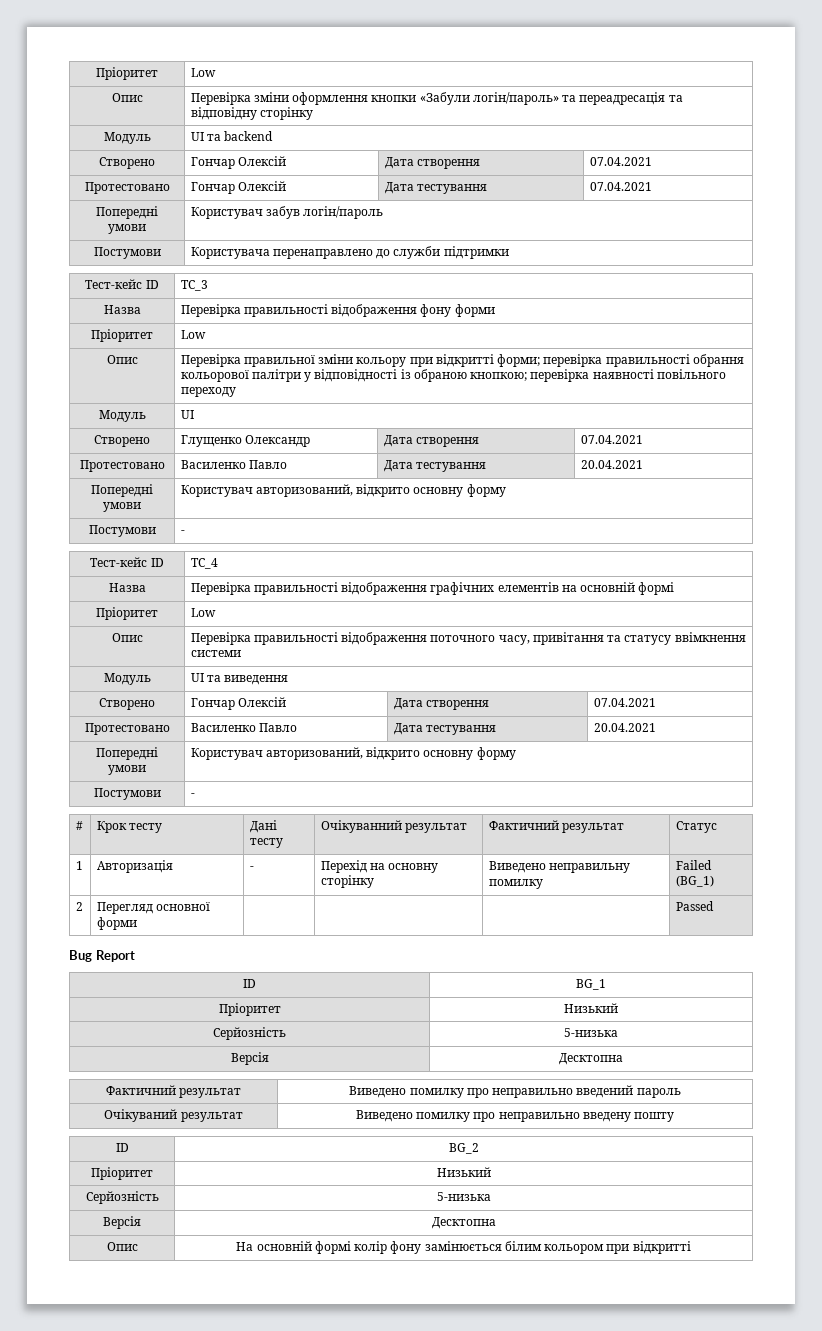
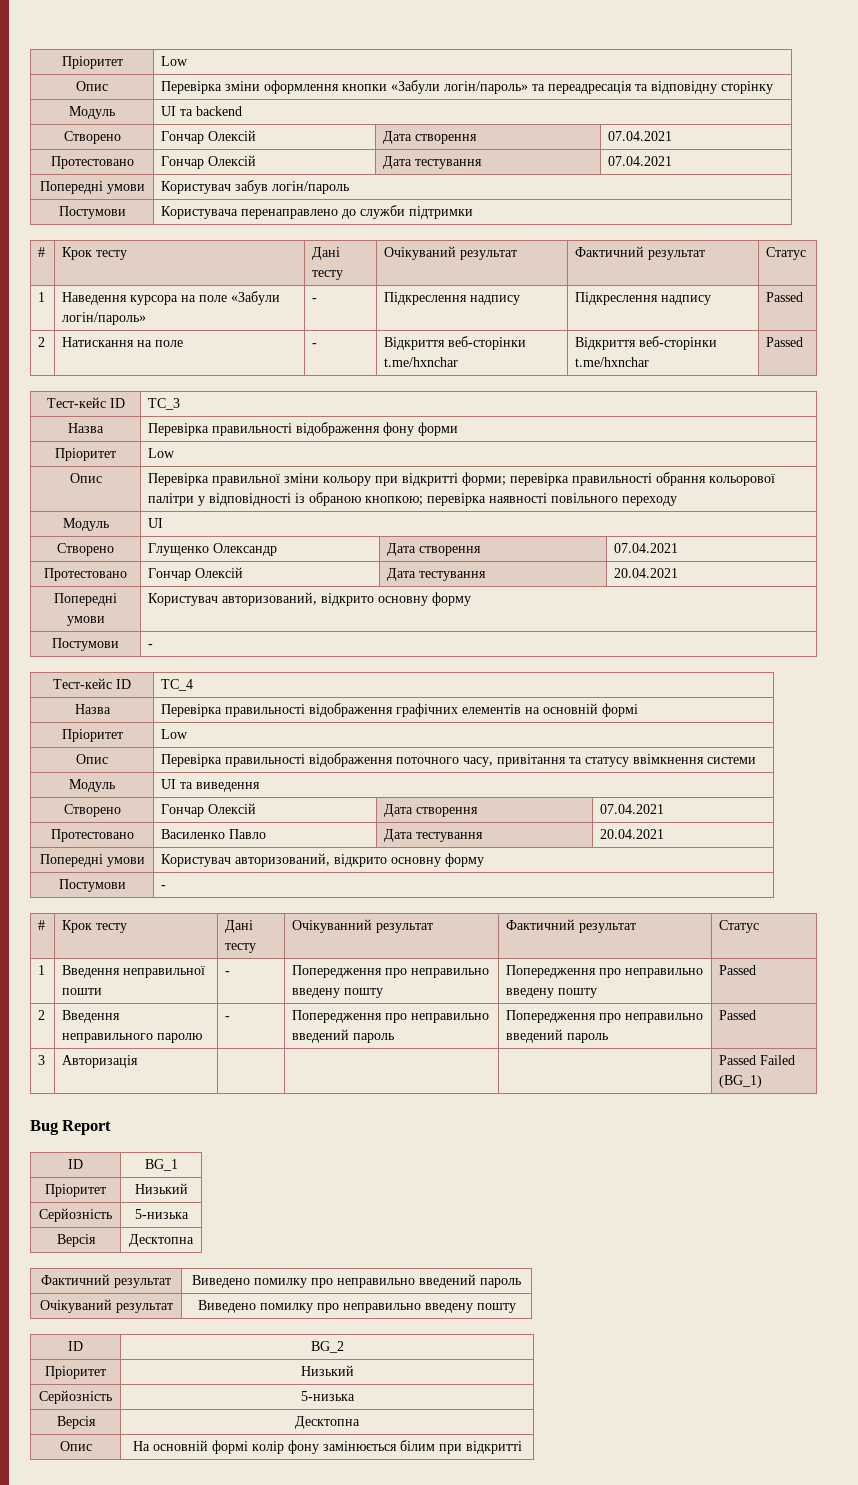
(509, 252) none -> [38,247,46,257] [62,247,128,260] [312,247,341,260] [312,270,344,280] [384,246,518,260] [575,246,706,260] [766,247,807,260] [38,292,46,302] [62,291,281,305] [62,312,147,325] [312,298,318,302] [384,292,521,305] [575,292,712,305] [766,292,804,302] [38,337,46,347] [62,337,184,347] [312,343,318,347] [384,336,527,350] [384,357,459,367] [575,336,718,350] [575,357,650,367] [766,337,804,347] // # | Крок тесту | Дані тесту | Очікуваний результат | Фактичний результат | Статус // 1 | Наведення курсора на поле «Забули логін/пароль» | - | Підкреслення надпису | Підкреслення надпису | Passed // 2 | Натискання на поле | - | Відкриття веб-сторінки t.me/hxnchar | Відкриття веб-сторінки t.me/hxnchar | Passed
[180,460,287,469] Василенко Павло -> [148,567,244,581] Гончар Олексій
[96,860,173,873] [249,866,254,870] [320,860,439,873] [320,875,374,888] [488,861,630,873] [488,879,543,889] [675,860,712,870] [675,875,714,887] [75,902,83,911] [96,902,210,914] [96,917,137,930] [675,901,714,911] Авторизація | - | Перехід на основну сторінку | Виведено неправильну помилку | Failed (BG_1) // 2 | Перегляд основної форми | | | | Passed -> [62,965,206,978] [62,988,103,995] [225,971,231,975] [292,965,490,978] [292,988,384,998] [506,965,704,978] [506,988,598,998] [719,965,757,975] [38,1010,46,1020] [62,1010,121,1023] [62,1033,203,1043] [225,1016,231,1020] [292,1010,490,1023] [292,1029,395,1043] [506,1010,704,1023] [506,1029,609,1043] [719,1010,757,1020] [38,1055,46,1065] [62,1055,139,1068] [719,1055,796,1065] [719,1075,763,1088] Введення неправильної пошти | - | Попередження про неправильно введену пошту | Попередження про неправильно введену пошту | Passed // 2 | Введення неправильного паролю | - | Попередження про неправильно введений пароль | Попередження про неправильно введений пароль | Passed // 3 | Авторизація | | | | Passed Failed (BG_1)
[544,1244,605,1254] кольором -> (435, 1445) none

